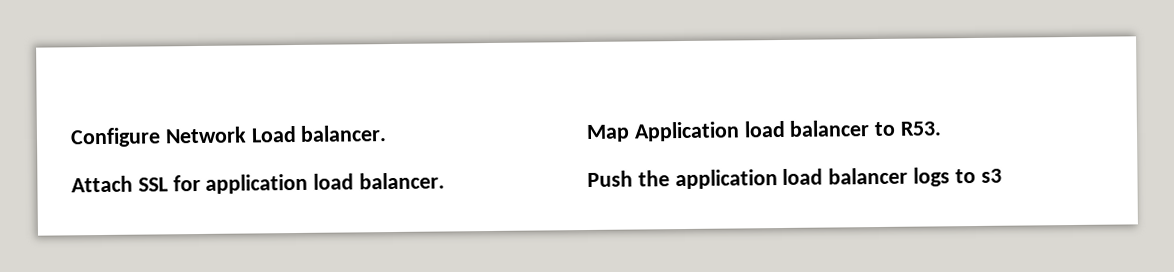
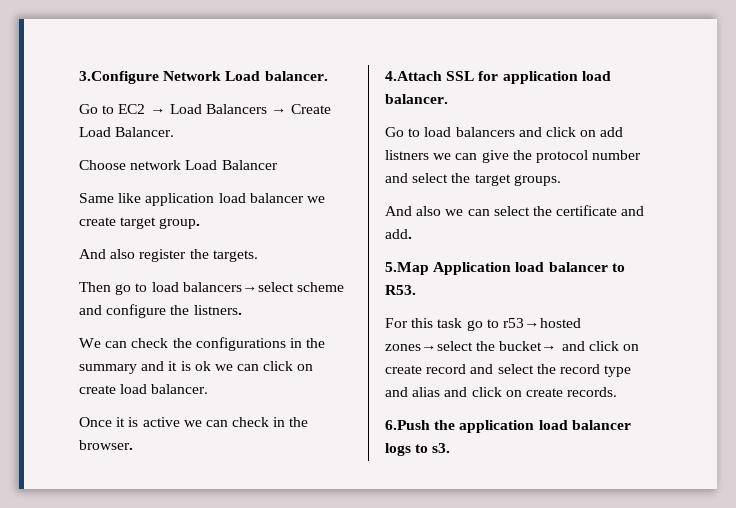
[70,127,161,148] Configure -> [79,71,159,84] 3.Configure
[71,175,133,193] Attach -> [79,104,332,114] [79,127,175,137] [79,160,278,170] [79,193,325,206] [79,217,201,229] [79,249,258,262] [79,282,344,295] [79,304,242,318] [79,337,326,351] [79,361,314,374] [79,384,209,394] [79,417,309,427] [79,440,133,450] [385,71,442,81] Go to EC2 → Load Balancers → Create Load Balancer. // Choose network Load Balancer // Same like application load balancer we create target group. // And also register the targets. // Then go to load balancers→select scheme and configure the listners. // We can check the configurations in the summary and it is ok we can click on create load balancer. // Once it is active we can check in the browser. // 4.Attach
[586,124,630,142] Map -> [385,127,624,137] [385,150,642,163] [385,173,561,186] [385,205,645,216] [385,229,412,239] [385,262,429,275] Go to load balancers and click on add listners we can give the protocol number and select the target groups. // And also we can select the certificate and add. // 5.Map
[587,170,633,187] Push -> [385,318,581,331] [385,341,639,351] [385,364,632,377] [385,387,618,397] [385,420,430,430] For this task go to r53→hosted zones→select the bucket→ and click on create record and select the record type and alias and click on create records. // 6.Push
[980,168,1002,183] s3 -> [432,443,451,453] s3.

